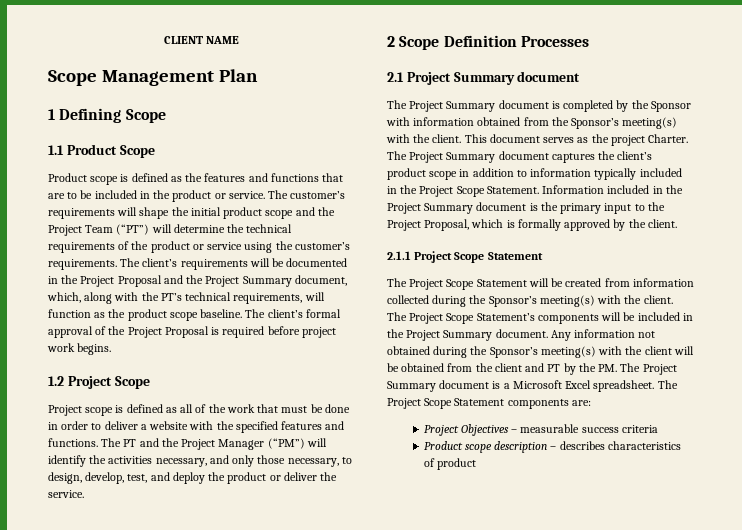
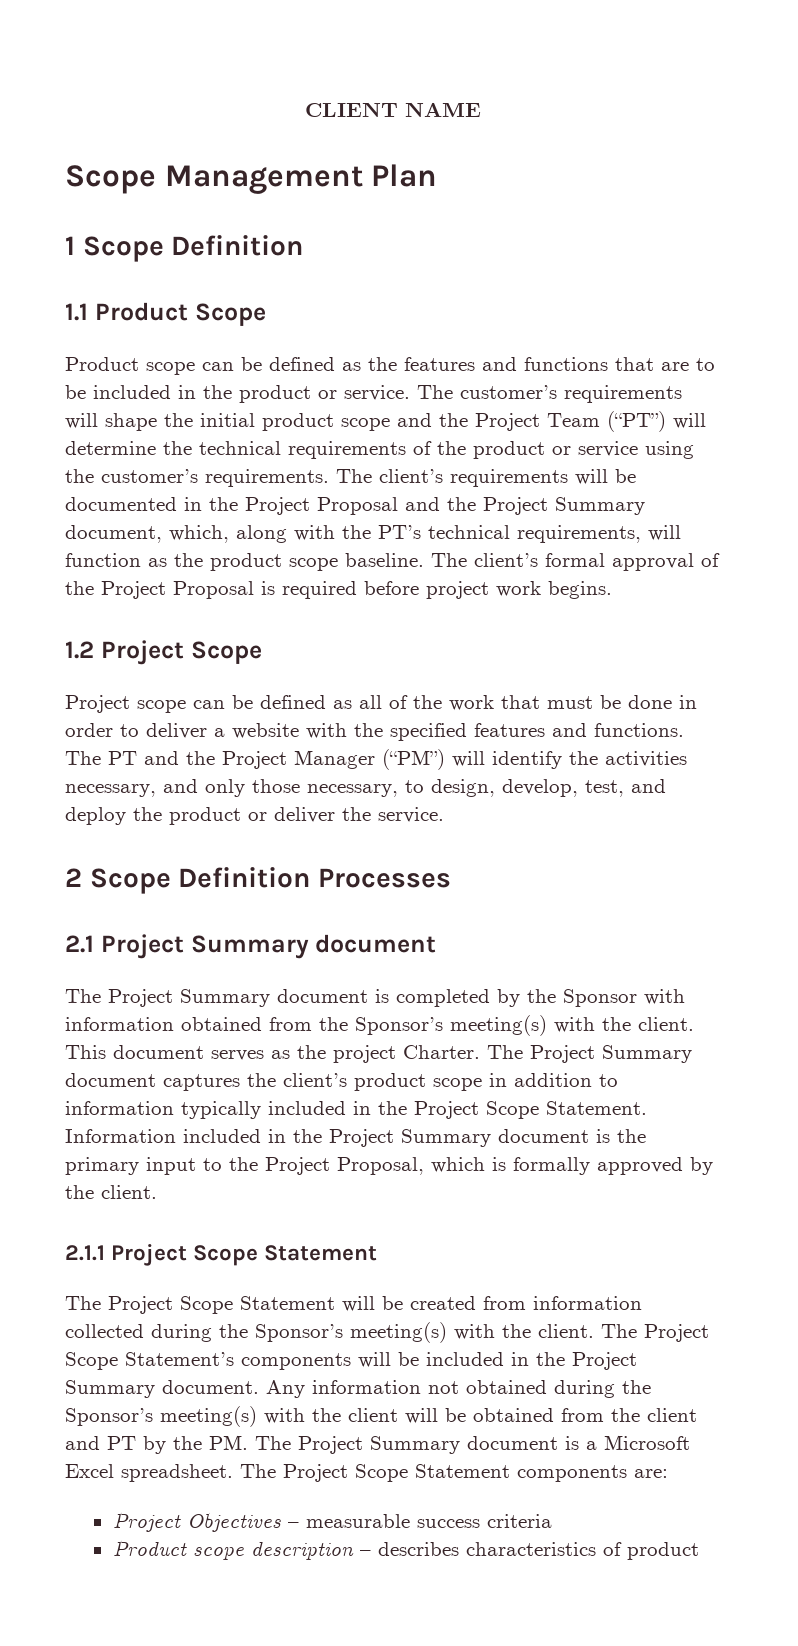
[59,108,166,123] Defining Scope -> [82,235,304,262] Scope Definition
[120,174,129,182] is -> [202,357,262,371] can be
[115,405,124,413] is -> [193,695,253,709] can be

